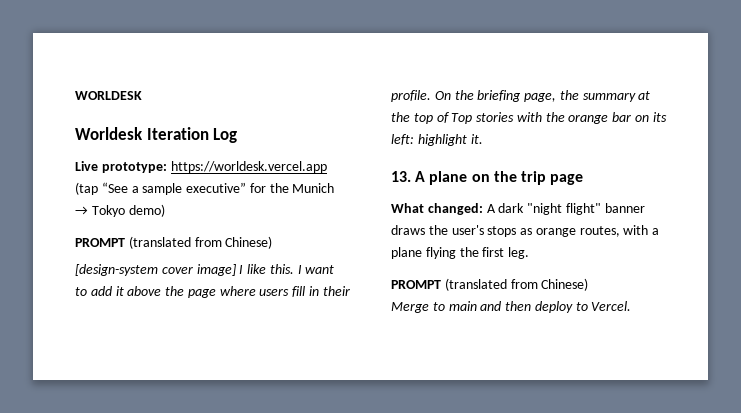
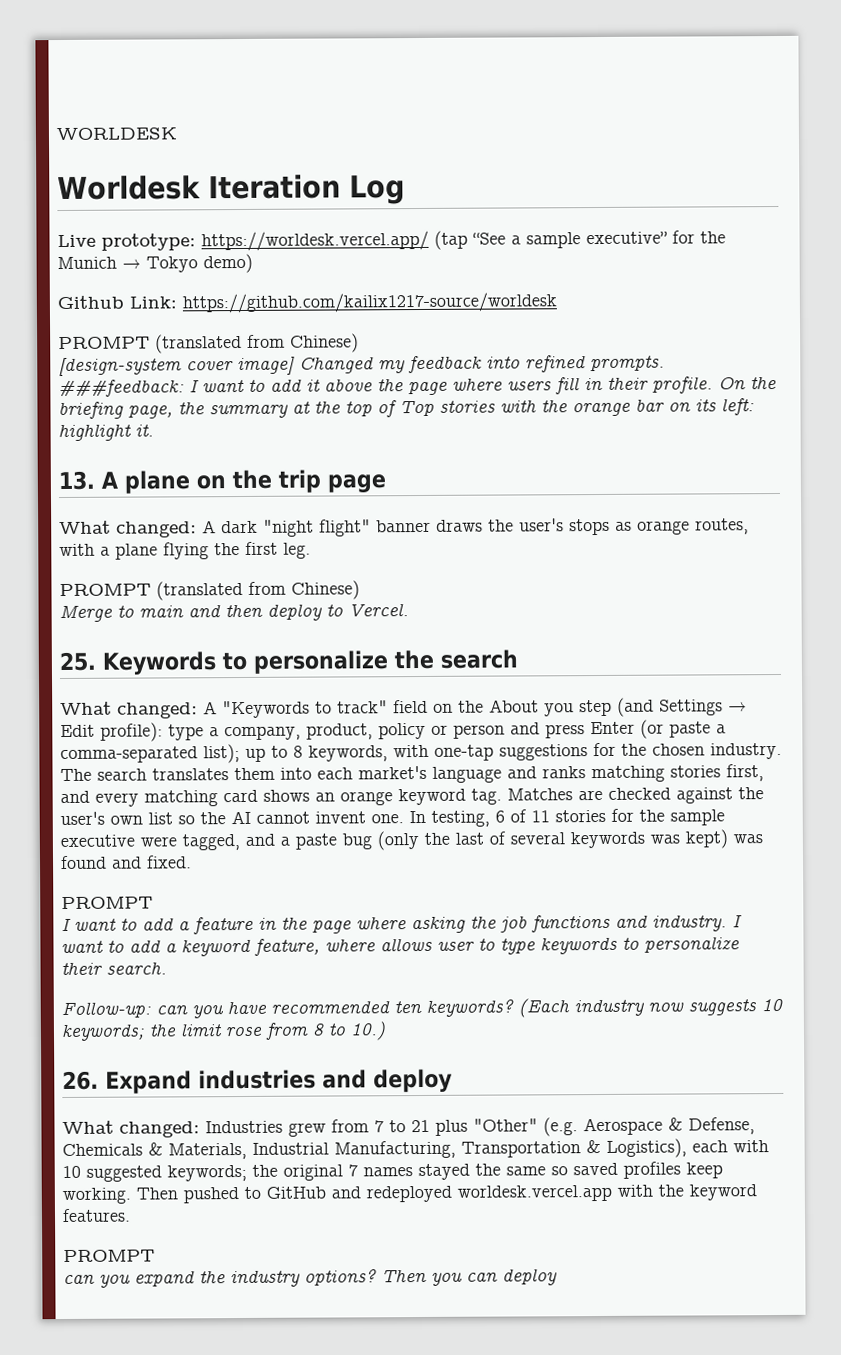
[170,161,327,173] https://worldesk.vercel.app -> [201,230,429,252] https://worldesk.vercel.app/
(165, 210) none -> [57,292,557,314] // Github Link: https://github.com/kailix1217-source/worldesk
[239,264,294,274] I like this. -> [299,355,665,374] [58,379,184,398] Changed my feedback into refined prompts. ###feedback:
(632, 306) none -> [59,649,518,675] [60,697,747,719] [60,719,726,742] [60,742,782,764] [60,764,764,783] [60,787,764,807] [60,808,725,827] [60,829,763,851] [60,855,192,870] [61,896,153,910] [61,914,742,935] [61,936,740,957] [61,961,167,976] [61,998,783,1019] [61,1021,386,1042] [62,1068,453,1094] [62,1117,755,1138] [62,1138,769,1160] [62,1161,723,1182] [62,1184,757,1205] [62,1208,131,1223] [63,1249,155,1263] [63,1268,557,1288] // 25. Keywords to personalize the search // What changed: A "Keywords to track" field on the About you step (and Settings → Edit profile): type a company, product, policy or person and press Enter (or paste a comma-separated list); up to 8 keywords, with one-tap suggestions for the chosen industry. The search translates them into each market's language and ranks matching stories first, and every matching card shows an orange keyword tag. Matches are checked against the user's own list so the AI cannot invent one. In testing, 6 of 11 stories for the sample executive were tagged, and a paste bug (only the last of several keywords was kept) was found and fixed. // PROMPT // I want to add a feature in the page where asking the job functions and industry. I want to add a keyword feature, where allows user to type keywords to personalize their search. // Follow-up: can you have recommended ten keywords? (Each industry now suggests 10 keywords; the limit rose from 8 to 10.) // 26. Expand industries and deploy // What changed: Industries grew from 7 to 21 plus "Other" (e.g. Aerospace & Defense, Chemicals & Materials, Industrial Manufacturing, Transportation & Logistics), each with 10 suggested keywords; the original 7 names stayed the same so saved profiles keep working. Then pushed to GitHub and redeployed worldesk.vercel.app with the keyword features. // PROMPT // can you expand the industry options? Then you can deploy

